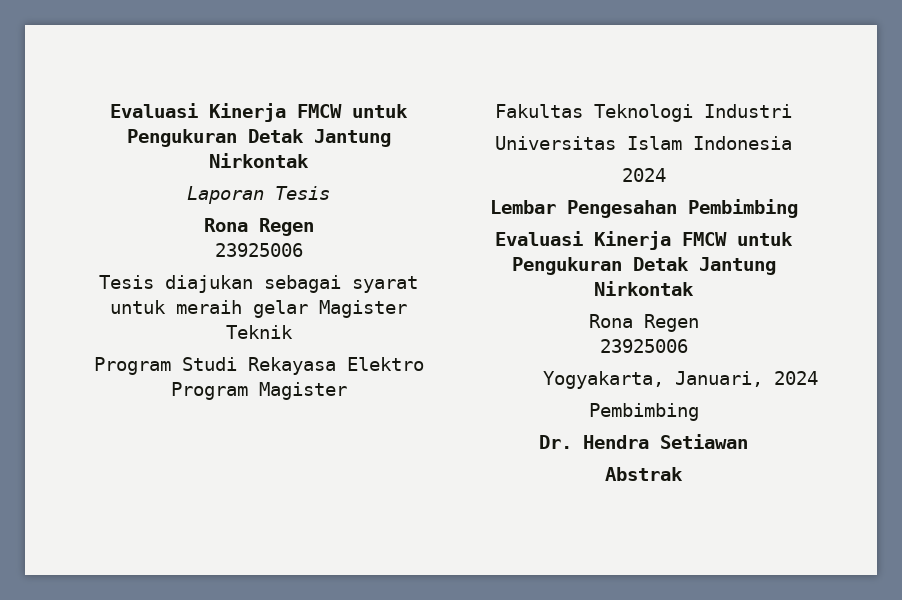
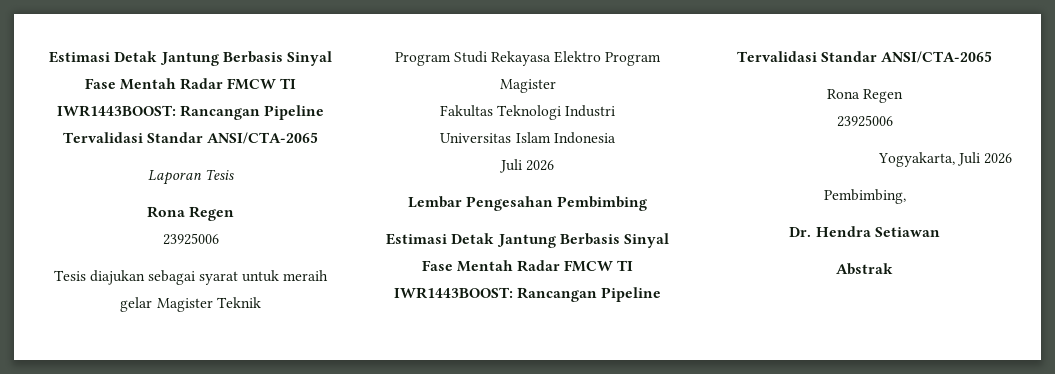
[110,103,408,122] [126,129,391,147] [209,153,309,168] Evaluasi Kinerja FMCW untuk Pengukuran Detak Jantung Nirkontak -> [49,51,332,66] [84,78,297,90] [56,105,325,120] [62,132,319,144] Estimasi Detak Jantung Berbasis Sinyal Fase Mentah Radar FMCW TI IWR1443BOOST: Rancangan Pipeline Tervalidasi Standar ANSI/CTA-2065
[621,168,666,182] 2024 -> [498,159,555,173] Juli 2026
[495,231,793,250] [511,257,776,275] [594,281,694,296] Evaluasi Kinerja FMCW untuk Pengukuran Detak Jantung Nirkontak -> [386,233,669,248] [421,260,634,272] [393,287,662,302] [736,51,993,63] Estimasi Detak Jantung Berbasis Sinyal Fase Mentah Radar FMCW TI IWR1443BOOST: Rancangan Pipeline Tervalidasi Standar ANSI/CTA-2065
[675,371,818,387] [588,403,699,421] Januari, 2024 // Pembimbing -> [956,152,1012,166] [823,189,906,204] Juli 2026 // Pembimbing,

